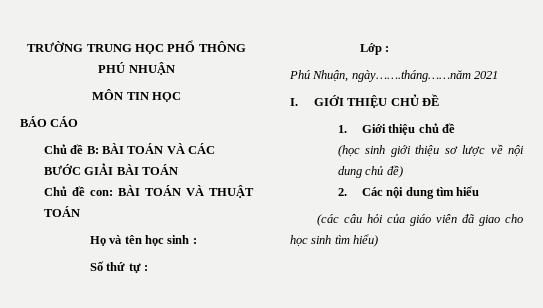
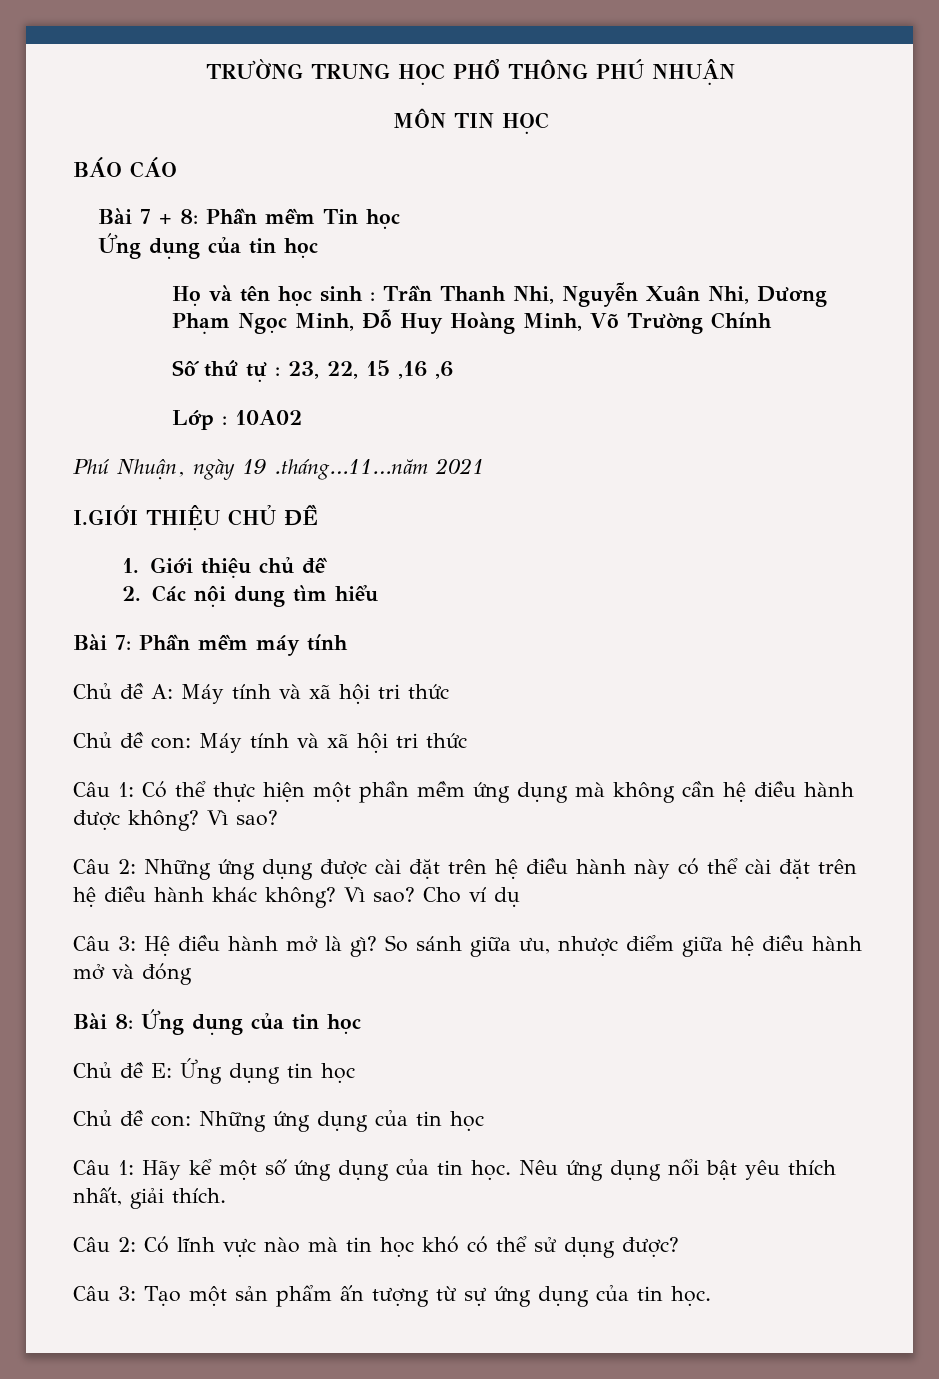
[43,143,216,154] [43,163,179,175] [43,185,254,198] [43,206,80,217] Chủ đề B: BÀI TOÁN VÀ CÁC BƯỚC GIẢI BÀI TOÁN // Chủ đề con: BÀI TOÁN VÀ THUẬT TOÁN -> [97,208,400,229] [97,233,318,259] Bài 7 + 8: Phần mềm Tin học // Ứng dụng của tin học
(197, 241) none -> [382,282,827,307] [171,309,772,334] Trần Thanh Nhi, Nguyễn Xuân Nhi, Dương Phạm Ngọc Minh, Đỗ Huy Hoàng Minh, Võ Trường Chính
(149, 268) none -> [287,360,453,379] 23, 22, 15 ,16 ,6
(390, 49) none -> [234,410,302,425] 10A02
[351,70,471,82] ngày…….tháng……năm -> [193,459,428,480] ngày 19 .tháng…11…năm
[290,95,344,106] I. GIỚI -> [73,505,138,525] I.GIỚI
[337,144,524,157] [337,165,403,178] // (học sinh giới thiệu sơ lược về nội dung chủ đề) -> (329, 565) none
[317,214,523,226] [290,234,379,247] (các câu hỏi của giáo viên đã giao cho học sinh tìm hiểu) -> [73,634,348,656] [73,683,449,704] [73,732,467,753] [73,781,854,803] [73,810,278,831] [73,858,857,880] [73,886,520,908] [73,935,862,957] [73,963,192,985] [73,1009,361,1035] [73,1058,355,1084] [73,1110,484,1132] [73,1159,836,1181] [73,1187,226,1209] [73,1236,679,1258] [73,1285,711,1307] Bài 7: Phần mềm máy tính // Chủ đề A: Máy tính và xã hội tri thức // Chủ đề con: Máy tính và xã hội tri thức // Câu 1: Có thể thực hiện một phần mềm ứng dụng mà không cần hệ điều hành được không? Vì sao? // Câu 2: Những ứng dụng được cài đặt trên hệ điều hành này có thể cài đặt trên hệ điều hành khác không? Vì sao? Cho ví dụ // Câu 3: Hệ điều hành mở là gì? So sánh giữa ưu, nhược điểm giữa hệ điều hành mở và đóng // Bài 8: Ứng dụng của tin học // Chủ đề E: Ứng dụng tin học // Chủ đề con: Những ứng dụng của tin học // Câu 1: Hãy kể một số ứng dụng của tin học. Nêu ứng dụng nổi bật yêu thích nhất, giải thích. // Câu 2: Có lĩnh vực nào mà tin học khó có thể sử dụng được? // Câu 3: Tạo một sản phẩm ấn tượng từ sự ứng dụng của tin học.

